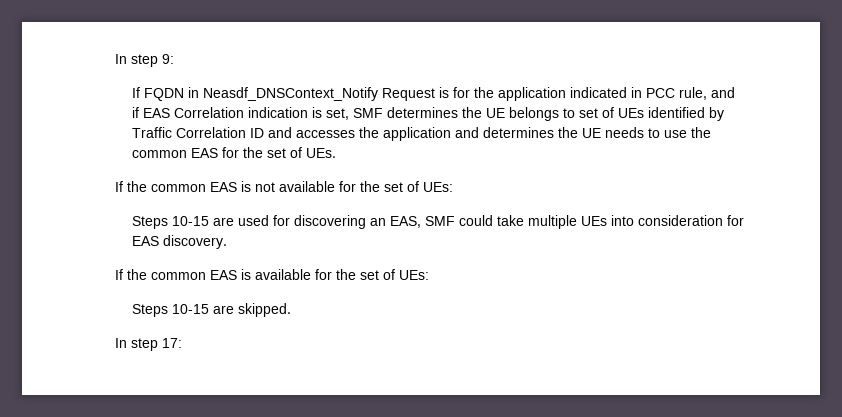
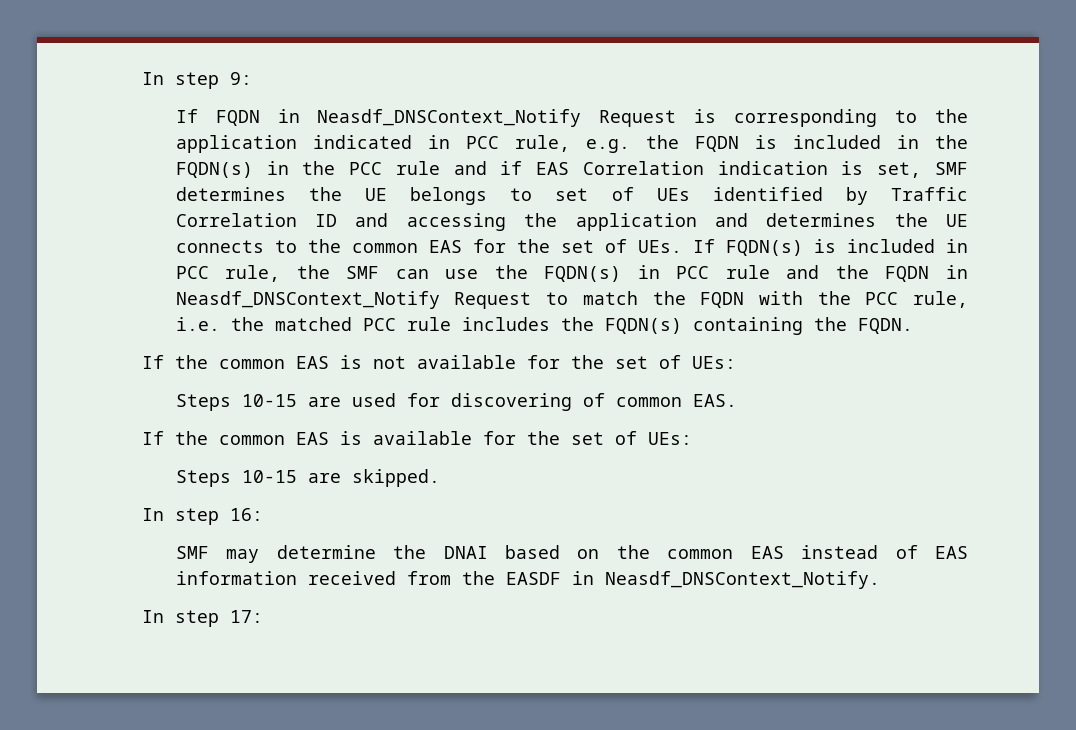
[452,87,470,98] for -> [734,109,918,127] corresponding to
(707, 93) none -> [585,135,968,153] [175,161,440,178] e.g. the FQDN is included in the FQDN(s) in the PCC rule
[295,130,355,138] accesses -> [406,213,506,231] accessing
[604,127,687,138] needs to use -> [175,240,297,253] connects to
(336, 153) none -> [692,239,969,256] [175,265,969,282] [175,291,968,309] [175,317,913,335] If FQDN(s) is included in PCC rule, the SMF can use the FQDN(s) in PCC rule and the FQDN in Neasdf_DNSContext_Notify Request to match the FQDN with the PCC rule, i.e. the matched PCC rule includes the FQDN(s) containing the FQDN.
[369,215,744,229] [131,235,227,249] an EAS, SMF could take multiple UEs into consideration for EAS discovery. -> [582,393,737,407] of common EAS.
(291, 310) none -> [141,508,263,525] [175,545,969,563] [175,571,880,589] // In step 16: // SMF may determine the DNAI based on the common EAS instead of EAS information received from the EASDF in Neasdf_DNSContext_Notify.

